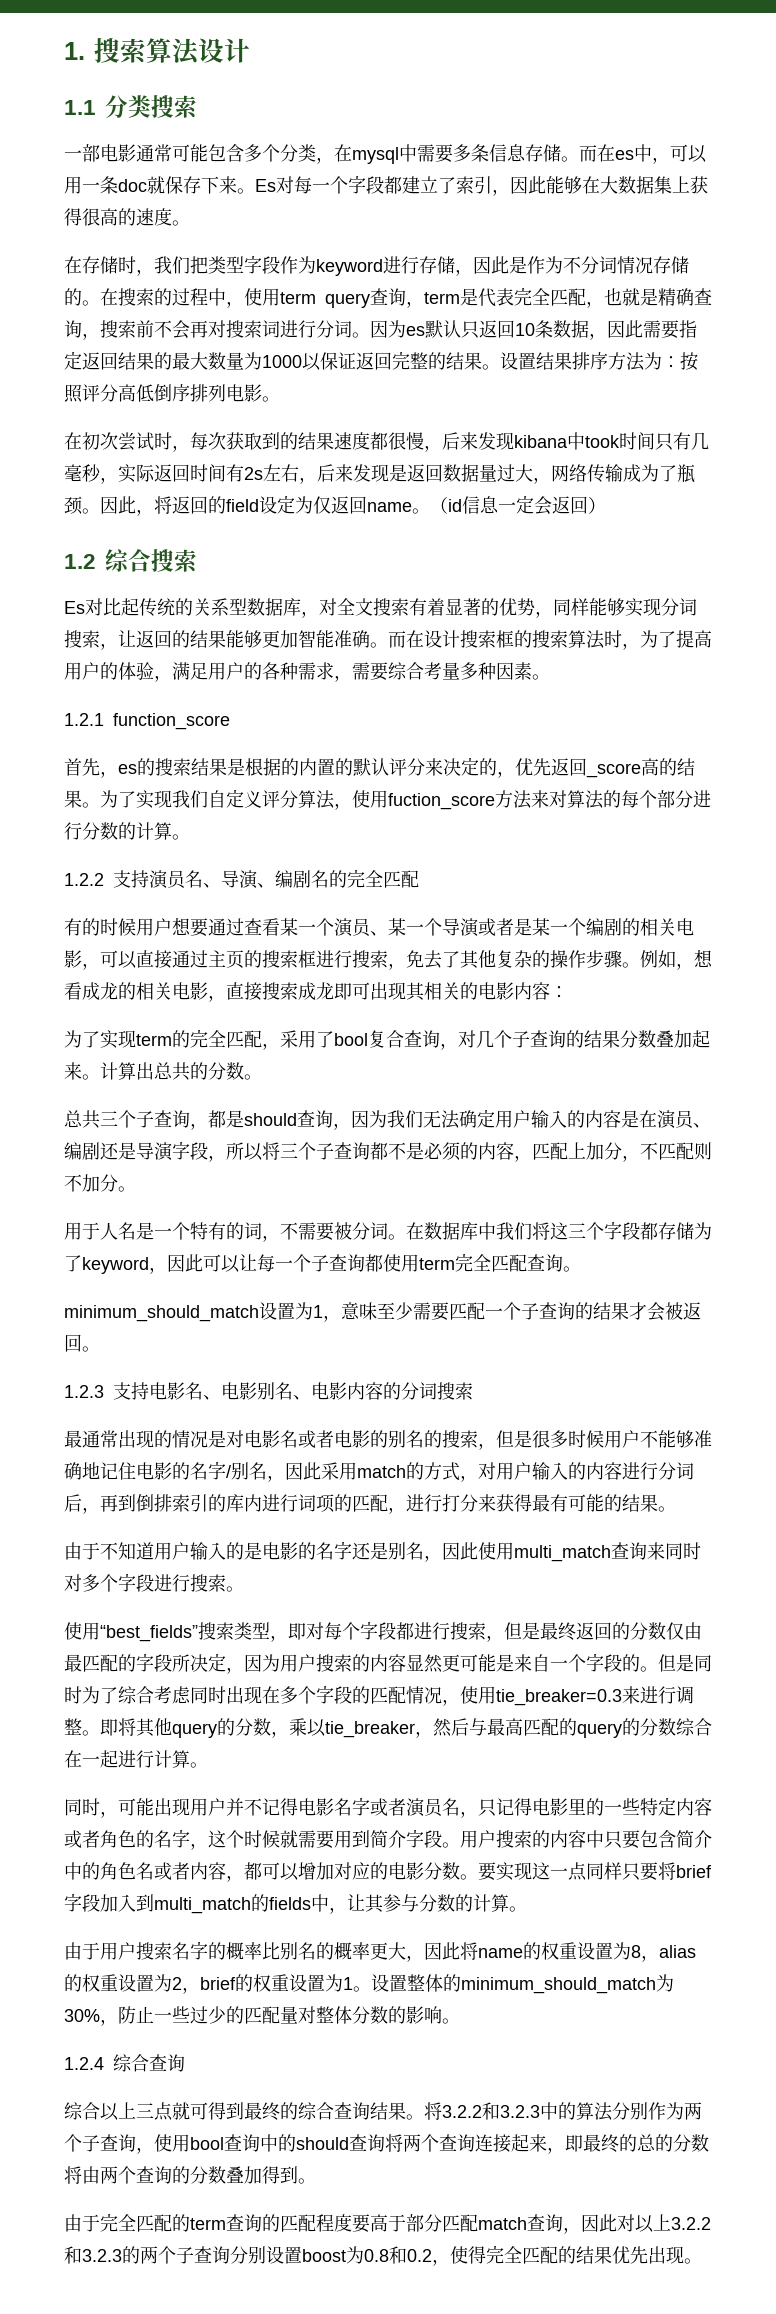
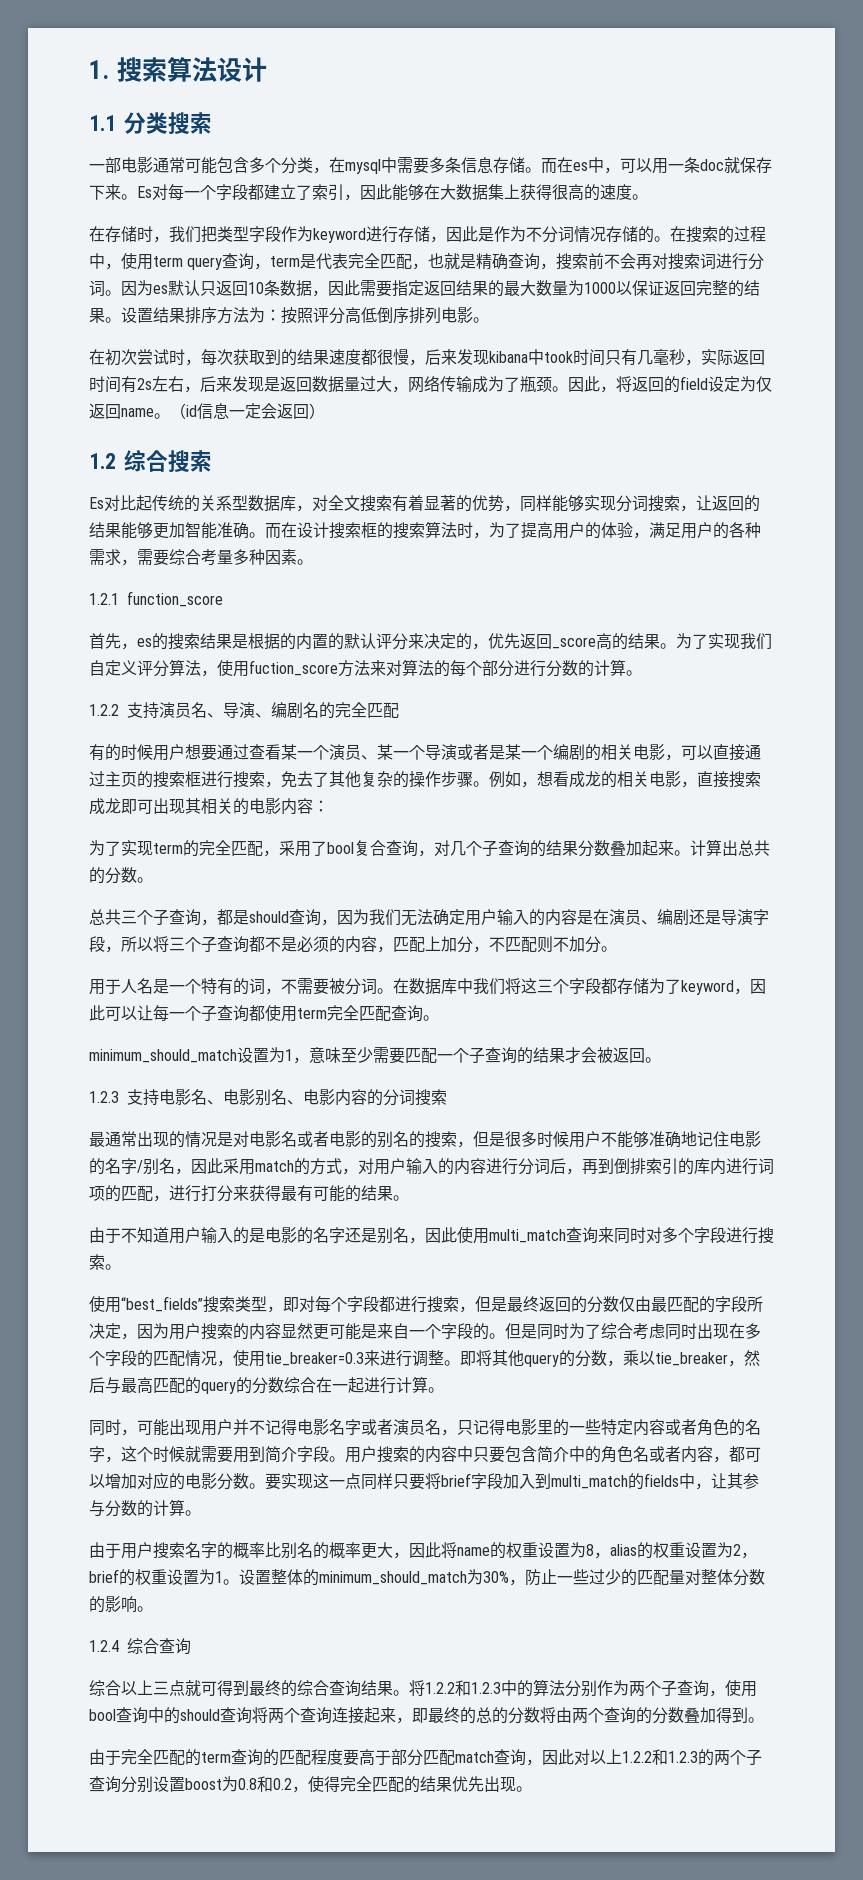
[442,2102,540,2120] 3.2.2和3.2.3 -> [425,1680,501,1696] 1.2.2和1.2.3
[671,2217,711,2230] [64,2246,122,2264] 3.2.2和3.2.3 -> [622,1749,698,1765] 1.2.2和1.2.3

